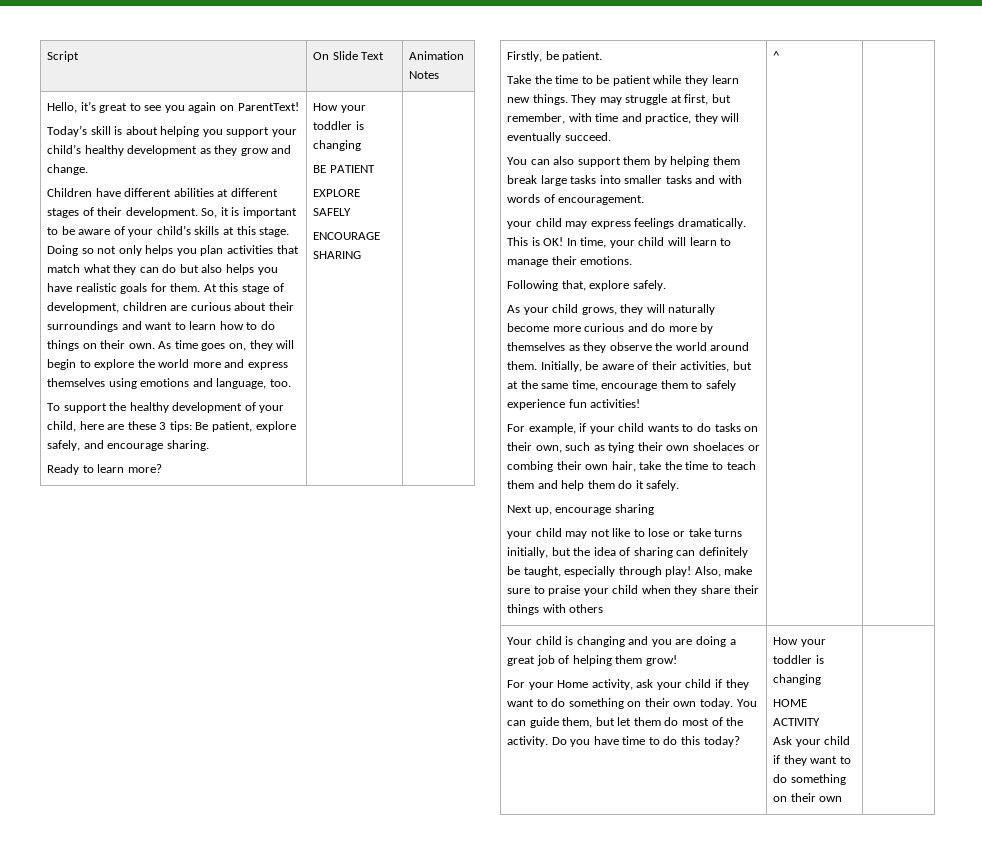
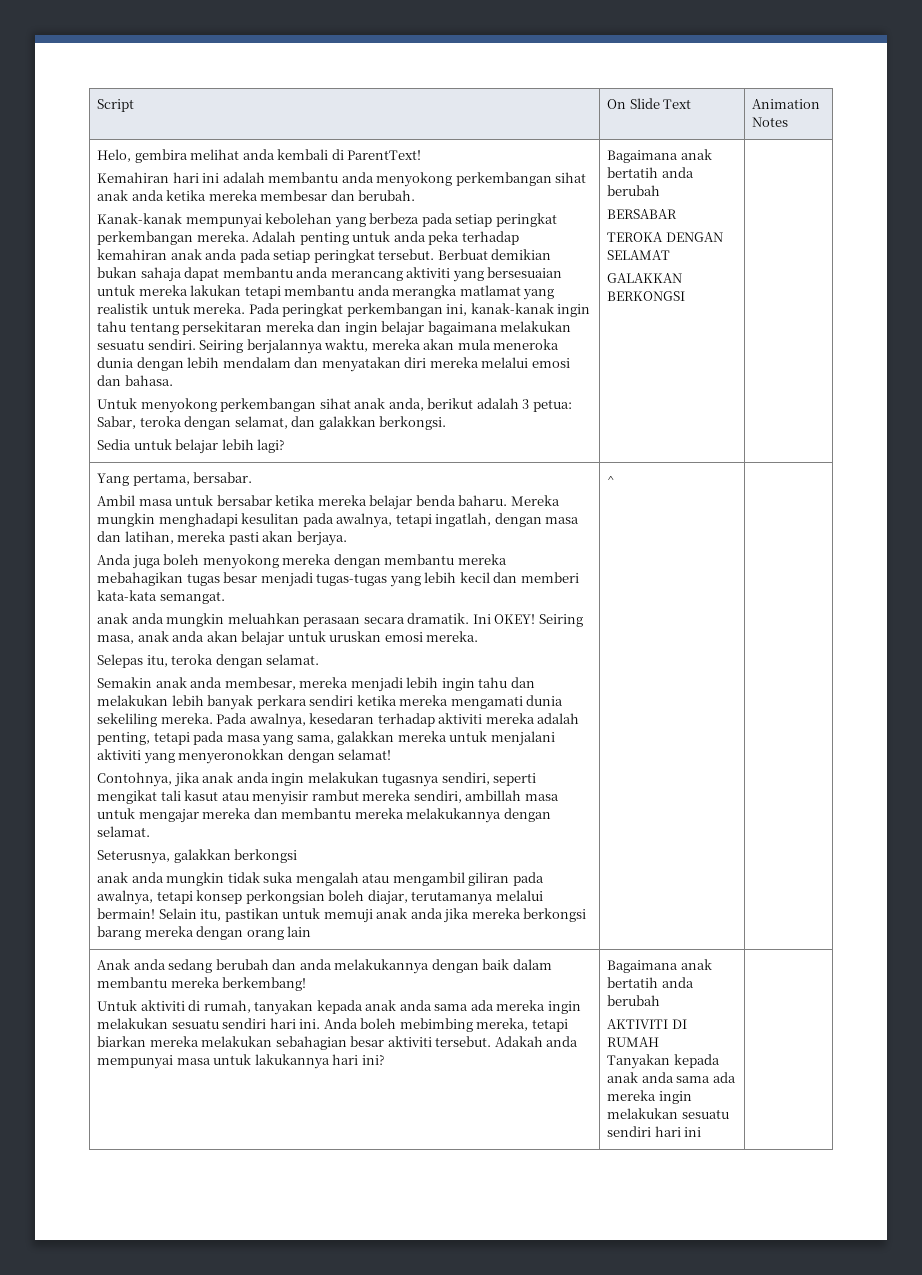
[47,101,299,113] [47,125,297,137] [47,144,292,156] [47,164,89,175] [47,188,278,197] [47,207,297,218] [47,225,290,237] [47,245,299,256] [47,264,278,275] [47,283,284,294] [47,302,294,313] [47,321,275,332] [47,340,295,351] [47,359,288,370] [47,378,291,389] [47,402,285,413] [47,421,296,432] [47,440,209,451] [47,464,162,475] [313,103,366,113] [313,121,364,130] [313,140,362,151] [313,165,375,173] [313,189,361,197] [313,208,352,216] [313,232,381,240] [313,251,362,259] [507,51,603,62] [507,75,739,86] [507,94,731,105] [507,113,740,124] [507,132,611,143] [507,156,740,167] [507,175,742,186] [507,194,645,205] [507,218,746,229] [507,237,732,248] [507,256,633,267] [507,280,666,291] [507,304,716,315] [507,323,714,334] [507,342,750,353] [507,361,752,372] [507,380,736,391] [507,399,641,410] [507,423,759,434] [507,442,760,453] [507,461,756,472] [507,480,680,491] [507,504,654,515] [507,528,743,539] [507,547,748,558] [507,566,753,577] [507,585,759,596] [507,604,604,615] [773,51,780,60] [507,636,736,647] [507,655,677,666] [507,679,749,690] [507,698,757,709] [507,717,744,728] [507,736,740,747] [773,637,826,647] [773,655,824,664] [773,674,822,685] [773,699,808,707] [773,718,821,726] [773,736,851,747] [773,755,851,766] [773,774,846,785] [773,793,843,802] Hello, it’s great to see you again on ParentText! // Today’s skill is about helping you support your child’s healthy development as they grow and change. // Children have different abilities at different stages of their development. So, it is important to be aware of your child’s skills at this stage. Doing so not only helps you plan activities that match what they can do but also helps you have realistic goals for them. At this stage of development, children are curious about their surroundings and want to learn how to do things on their own. As time goes on, they will begin to explore the world more and express themselves using emotions and language, too. // To support the healthy development of your child, here are these 3 tips: Be patient, explore safely, and encourage sharing. // Ready to learn more? | How your toddler is changing // BE PATIENT // EXPLORE SAFELY // ENCOURAGE SHARING | // Firstly, be patient. // Take the time to be patient while they learn new things. They may struggle at first, but remember, with time and practice, they will eventually succeed. // You can also support them by helping them break large tasks into smaller tasks and with words of encouragement. // your child may express feelings dramatically. This is OK! In time, your child will learn to manage their emotions. // Following that, explore safely. // As your child grows, they will naturally become more curious and do more by themselves as they observe the world around them. Initially, be aware of their activities, but at the same time, encourage them to safely experience fun activities! // For example, if your child wants to do tasks on their own, such as tying their own shoelaces or combing their own hair, take the time to teach them and help them do it safely. // Next up, encourage sharing // your child may not like to lose or take turns initially, but the idea of sharing can definitely be taught, especially through play! Also, make sure to praise your child when they share their things with others | ^ | // Your child is changing and you are doing a great job of helping them grow! // For your Home activity, ask your child if they want to do something on their own today. You can guide them, but let them do most of the activity. Do you have time to do this today? | How your toddler is changing // HOME ACTIVITY // Ask your child if they want to do something on their own -> [97,149,422,163] [97,172,587,187] [97,190,416,201] [97,213,557,228] [97,231,519,245] [97,249,552,263] [97,267,563,282] [97,285,555,300] [97,303,591,317] [97,321,572,336] [97,339,560,354] [97,357,570,372] [97,375,173,386] [97,398,572,413] [97,416,447,430] [97,439,286,454] [607,149,712,163] [607,167,694,178] [607,185,661,196] [607,209,678,219] [607,232,723,242] [607,250,671,260] [607,273,683,283] [607,291,686,301] [97,472,253,486] [97,495,560,510] [97,513,580,528] [97,531,347,546] [97,554,507,569] [97,572,579,587] [97,590,225,604] [97,613,583,627] [97,631,479,646] [97,654,320,668] [97,677,535,692] [97,695,564,710] [97,713,580,728] [97,731,555,746] [97,749,392,764] [97,772,537,787] [97,790,559,805] [97,808,551,823] [97,826,151,837] [97,849,298,864] [97,872,544,886] [97,890,543,905] [97,908,587,923] [97,926,312,940] [607,476,616,483] [97,959,552,974] [97,977,307,991] [97,1000,581,1015] [97,1018,568,1032] [97,1036,579,1050] [97,1054,385,1069] [607,959,712,973] [607,977,694,988] [607,995,661,1006] [607,1019,687,1029] [607,1037,660,1047] [607,1054,720,1069] [607,1072,736,1083] [607,1090,692,1104] [607,1108,729,1119] [607,1126,702,1137] Helo, gembira melihat anda kembali di ParentText! // Kemahiran hari ini adalah membantu anda menyokong perkembangan sihat anak anda ketika mereka membesar dan berubah. // Kanak-kanak mempunyai kebolehan yang berbeza pada setiap peringkat perkembangan mereka. Adalah penting untuk anda peka terhadap kemahiran anak anda pada setiap peringkat tersebut. Berbuat demikian bukan sahaja dapat membantu anda merancang aktiviti yang bersesuaian untuk mereka lakukan tetapi membantu anda merangka matlamat yang realistik untuk mereka. Pada peringkat perkembangan ini, kanak-kanak ingin tahu tentang persekitaran mereka dan ingin belajar bagaimana melakukan sesuatu sendiri. Seiring berjalannya waktu, mereka akan mula meneroka dunia dengan lebih mendalam dan menyatakan diri mereka melalui emosi dan bahasa. // Untuk menyokong perkembangan sihat anak anda, berikut adalah 3 petua: Sabar, teroka dengan selamat, dan galakkan berkongsi. // Sedia untuk belajar lebih lagi? | Bagaimana anak bertatih anda berubah // BERSABAR // TEROKA DENGAN SELAMAT // GALAKKAN BERKONGSI | // Yang pertama, bersabar. // Ambil masa untuk bersabar ketika mereka belajar benda baharu. Mereka mungkin menghadapi kesulitan pada awalnya, tetapi ingatlah, dengan masa dan latihan, mereka pasti akan berjaya. // Anda juga boleh menyokong mereka dengan membantu mereka mebahagikan tugas besar menjadi tugas-tugas yang lebih kecil dan memberi kata-kata semangat. // anak anda mungkin meluahkan perasaan secara dramatik. Ini OKEY! Seiring masa, anak anda akan belajar untuk uruskan emosi mereka. // Selepas itu, teroka dengan selamat. // Semakin anak anda membesar, mereka menjadi lebih ingin tahu dan melakukan lebih banyak perkara sendiri ketika mereka mengamati dunia sekeliling mereka. Pada awalnya, kesedaran terhadap aktiviti mereka adalah penting, tetapi pada masa yang sama, galakkan mereka untuk menjalani aktiviti yang menyeronokkan dengan selamat! // Contohnya, jika anak anda ingin melakukan tugasnya sendiri, seperti mengikat tali kasut atau menyisir rambut mereka sendiri, ambillah masa untuk mengajar mereka dan membantu mereka melakukannya dengan selamat. // Seterusnya, galakkan berkongsi // anak anda mungkin tidak suka mengalah atau mengambil giliran pada awalnya, tetapi konsep perkongsian boleh diajar, terutamanya melalui bermain! Selain itu, pastikan untuk memuji anak anda jika mereka berkongsi barang mereka dengan orang lain | ^ | // Anak anda sedang berubah dan anda melakukannya dengan baik dalam membantu mereka berkembang! // Untuk aktiviti di rumah, tanyakan kepada anak anda sama ada mereka ingin melakukan sesuatu sendiri hari ini. Anda boleh mebimbing mereka, tetapi biarkan mereka melakukan sebahagian besar aktiviti tersebut. Adakah anda mempunyai masa untuk lakukannya hari ini? | Bagaimana anak bertatih anda berubah // AKTIVITI DI RUMAH // Tanyakan kepada anak anda sama ada mereka ingin melakukan sesuatu sendiri hari ini

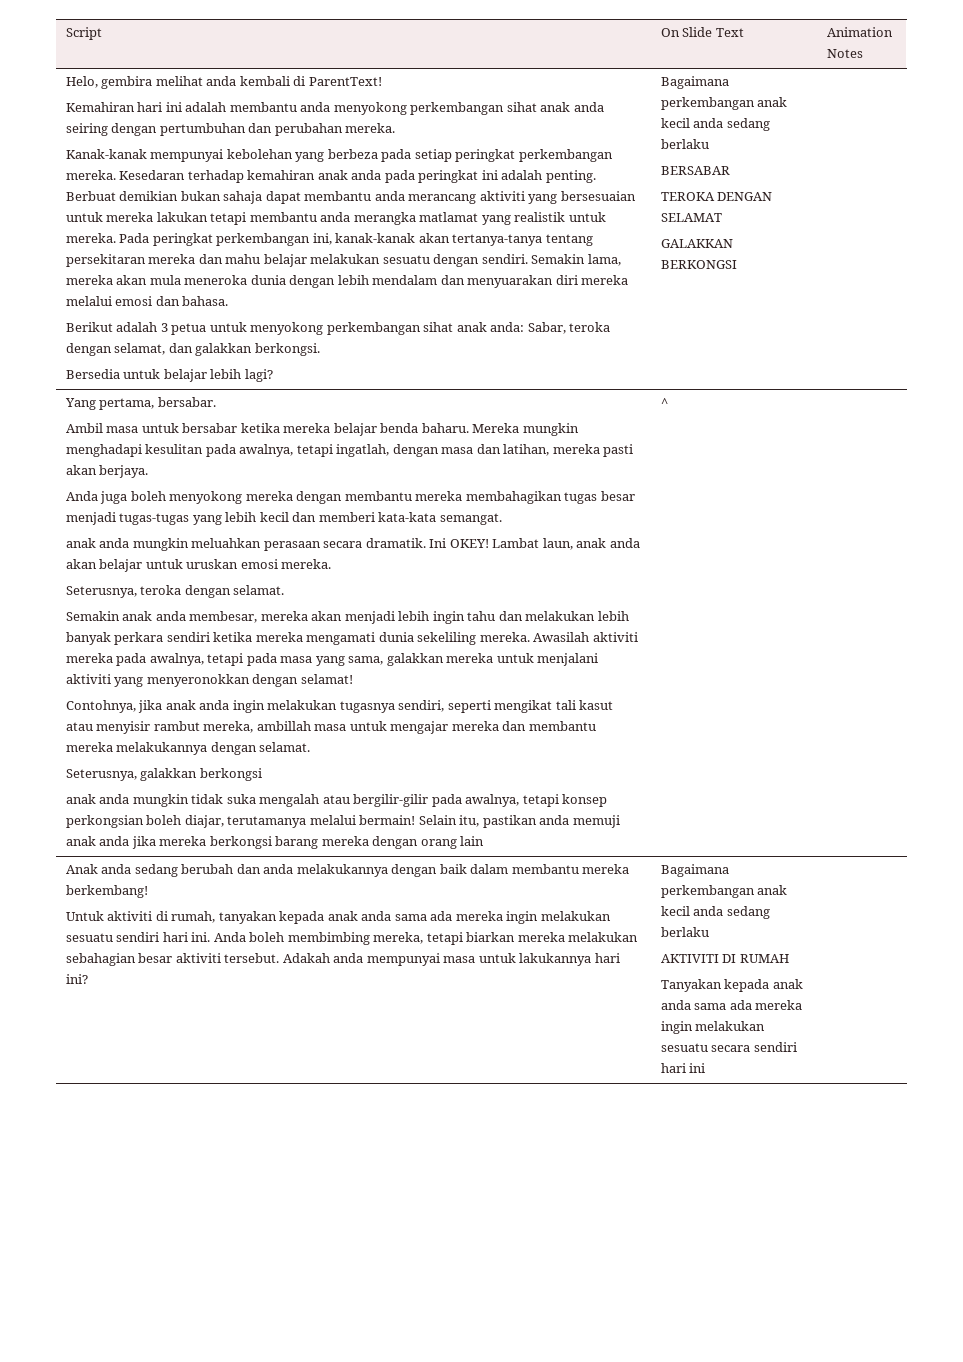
[166,190,416,201] ketika mereka membesar dan berubah. -> [65,123,396,136] seiring dengan pertumbuhan dan perubahan mereka.
[252,231,460,245] Adalah penting untuk anda peka -> [119,170,186,180] Kesedaran
[273,249,435,263] setiap peringkat tersebut. -> [418,170,596,183] peringkat ini adalah penting.
[557,304,591,317] [97,321,127,332] ingin tahu -> [418,233,543,246] akan tertanya-tanya
[344,321,572,336] [97,339,369,354] ingin belajar bagaimana melakukan sesuatu sendiri. Seiring berjalannya waktu, -> [225,254,621,267] mahu belajar melakukan sesuatu dengan sendiri. Semakin lama,
[321,357,401,372] menyatakan -> [467,275,554,288] menyuarakan
[97,398,572,413] Untuk menyokong perkembangan sihat anak anda, berikut adalah 3 petua: -> [65,322,525,335] Berikut adalah 3 petua untuk menyokong perkembangan sihat anak anda:
[97,439,132,450] Sedia -> [65,369,120,379] Bersedia
[680,149,712,160] [607,167,694,178] [607,185,661,196] anak bertatih anda berubah -> [660,97,788,110] [660,118,770,131] [660,139,709,149] perkembangan anak kecil anda sedang berlaku
[97,572,184,586] mebahagikan -> [465,491,562,504] membahagikan
[538,614,583,627] [97,635,135,644] Seiring masa, -> [492,538,573,550] Lambat laun,
[97,654,168,668] Selepas itu, -> [65,586,137,598] Seterusnya,
(349, 682) none -> [311,611,343,621] akan
[216,713,580,728] [97,732,151,745] Pada awalnya, kesedaran terhadap aktiviti mereka adalah penting, -> [533,632,638,642] [65,653,204,666] Awasilah aktiviti mereka pada awalnya,
[362,790,462,803] mereka sendiri, -> [203,721,254,733] mereka,
[392,872,510,886] mengambil giliran -> [353,794,429,807] bergilir-gilir
[282,908,321,919] untuk -> [539,815,570,825] anda
[399,1018,473,1032] mebimbing -> [287,932,370,945] membimbing
[680,959,712,970] [607,977,694,988] [607,995,661,1006] anak bertatih anda berubah -> [660,885,788,898] [660,906,770,919] [660,927,709,937] perkembangan anak kecil anda sedang berlaku
(729, 1114) none -> [711,1045,751,1052] secara

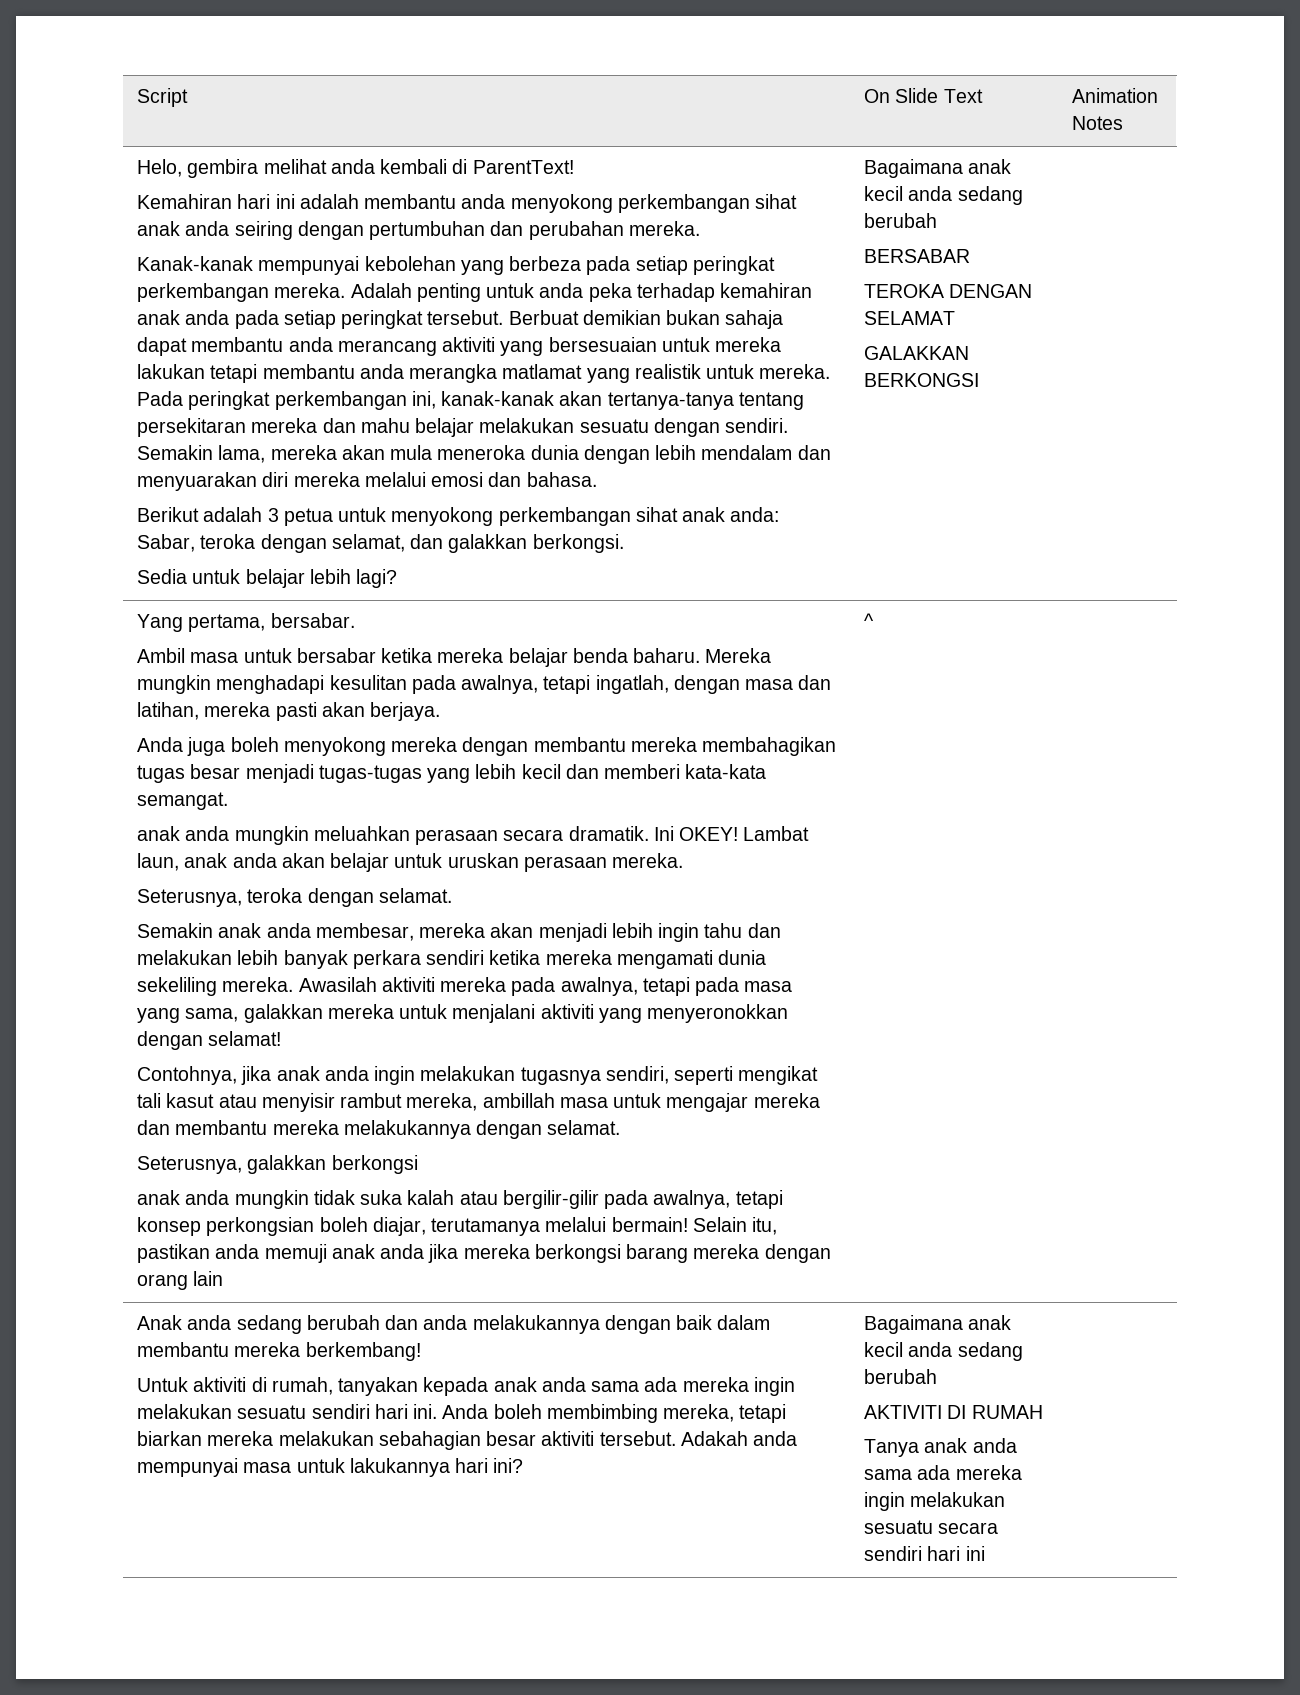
[119,170,186,180] Kesedaran -> [350,283,632,302] Adalah penting untuk anda peka
[418,170,596,183] peringkat ini adalah penting. -> [283,310,504,329] setiap peringkat tersebut.
[65,369,120,379] Bersedia -> [136,569,187,584] Sedia
[660,97,788,110] [660,118,770,131] [660,139,709,149] perkembangan anak kecil anda sedang berlaku -> [968,159,1012,174] [863,186,1023,205] [863,213,937,228] anak kecil anda sedang berubah
[240,559,278,569] emosi -> [523,856,607,872] perasaan
[259,794,320,807] mengalah -> [407,1190,455,1205] kalah
[660,885,788,898] [660,906,770,919] [660,927,709,937] perkembangan anak kecil anda sedang berlaku -> [968,1315,1012,1330] [863,1342,1023,1361] [863,1369,937,1384] anak kecil anda sedang berubah
[660,979,770,992] Tanyakan kepada -> [863,1439,919,1457] Tanya

